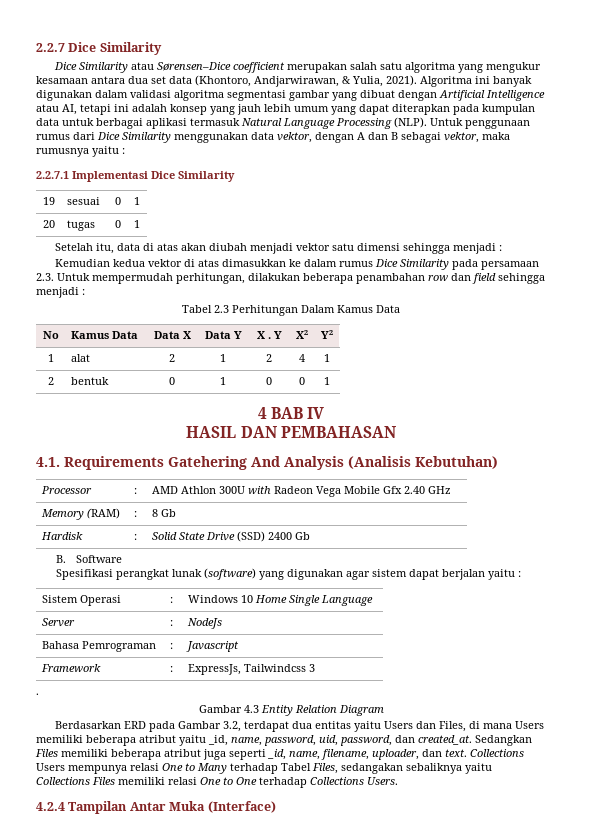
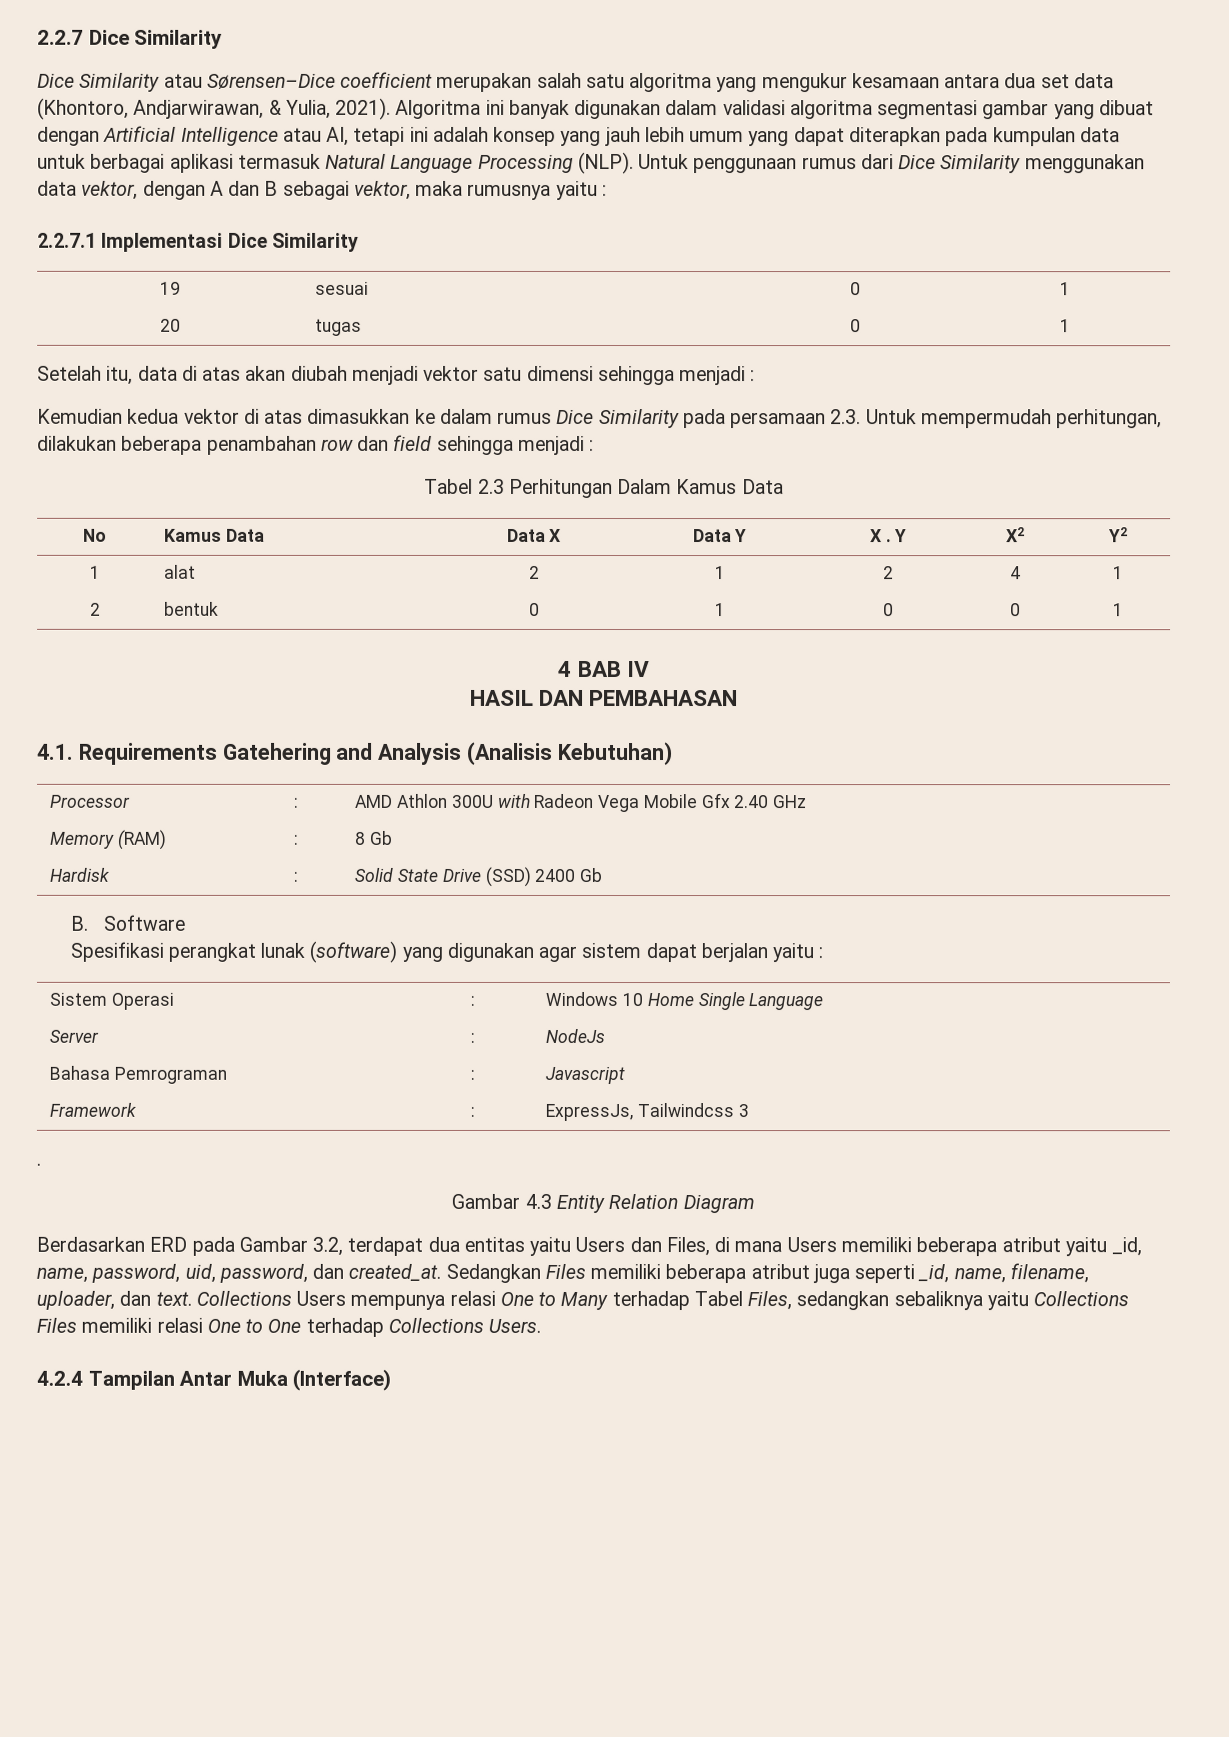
[251,456,280,467] And -> [336,742,374,760] and
[341,763,403,774] sedangakan -> [796,1291,890,1311] sedangkan

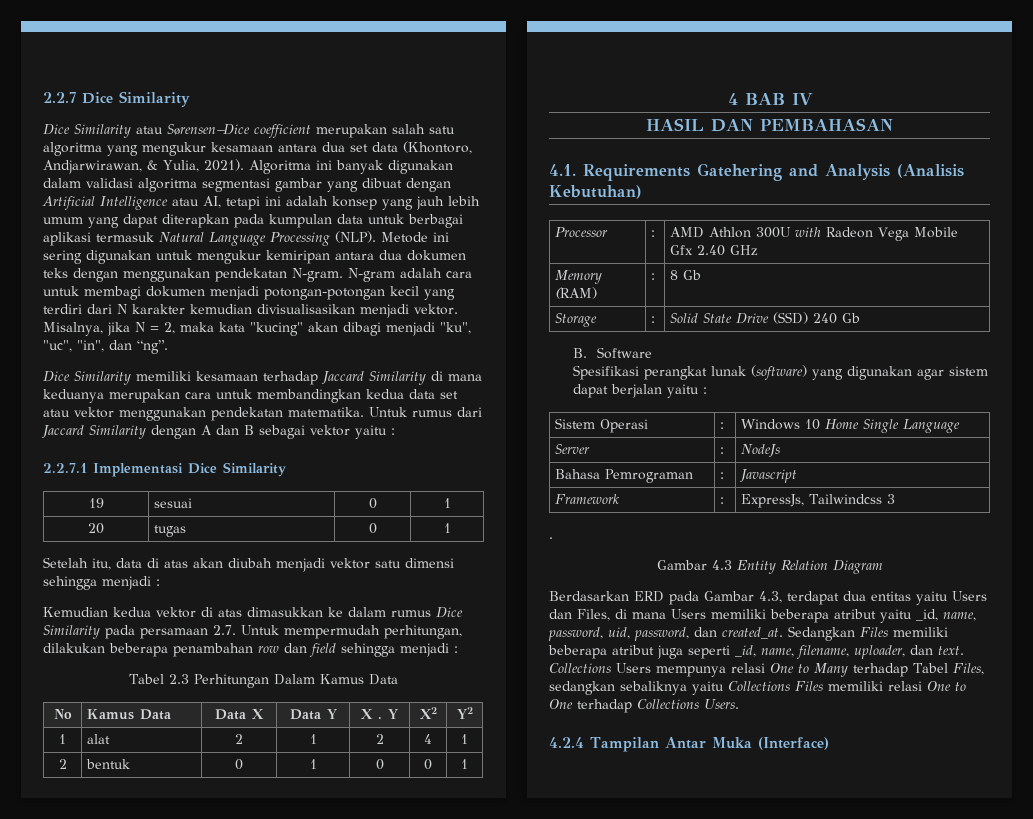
[638,154,1145,174] [37,180,139,200] Untuk penggunaan rumus dari Dice Similarity menggunakan data vektor, -> [381,232,449,243] [43,250,466,264] [43,268,472,282] [43,286,455,300] [43,304,458,318] [43,322,471,336] [43,340,168,354] [43,371,482,385] [43,389,458,403] [43,407,482,421] [42,425,146,439] Metode ini sering digunakan untuk mengukur kemiripan antara dua dokumen teks dengan menggunakan pendekatan N-gram. N-gram adalah cara untuk membagi dokumen menjadi potongan-potongan kecil yang terdiri dari N karakter kemudian divisualisasikan menjadi vektor. Misalnya, jika N = 2, maka kata "kucing" akan dibagi menjadi "ku", "uc", "in", dan “ng”. // Dice Similarity memiliki kesamaan terhadap Jaccard Similarity di mana keduanya merupakan cara untuk membandingkan kedua data set atau vektor menggunakan pendekatan matematika. Untuk rumus dari Jaccard Similarity
[353,180,552,200] vektor, maka rumusnya -> [310,425,350,436] vektor
[830,409,862,425] 2.3. -> [213,625,236,635] 2.7.
[49,867,111,882] Hardisk -> [554,313,597,327] Storage
[534,868,576,882] 2400 -> [812,313,837,324] 240
[312,1236,344,1256] 3.2, -> [759,591,782,603] 4.3,

